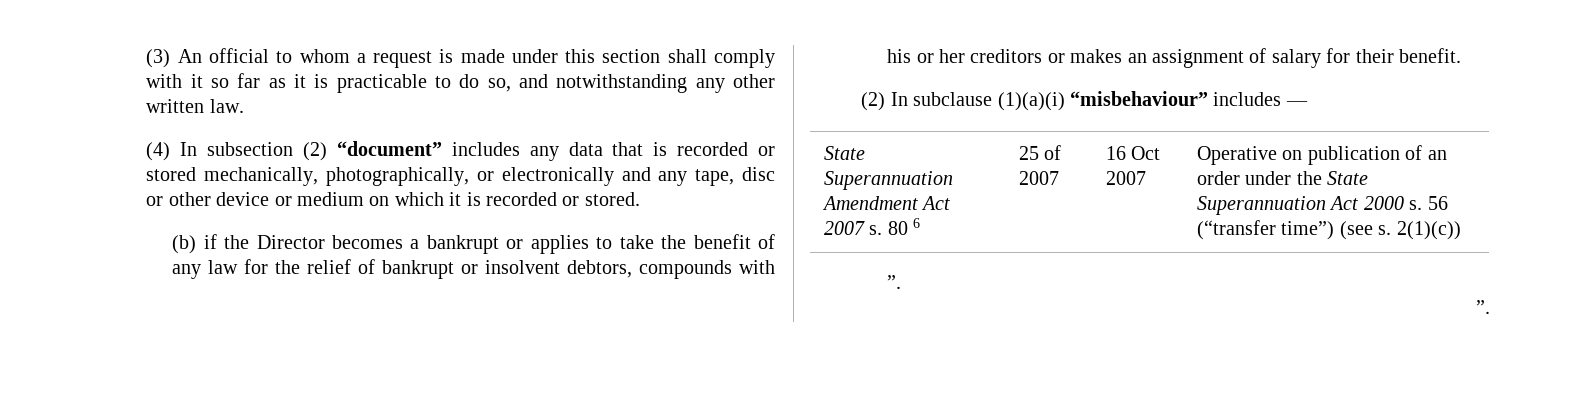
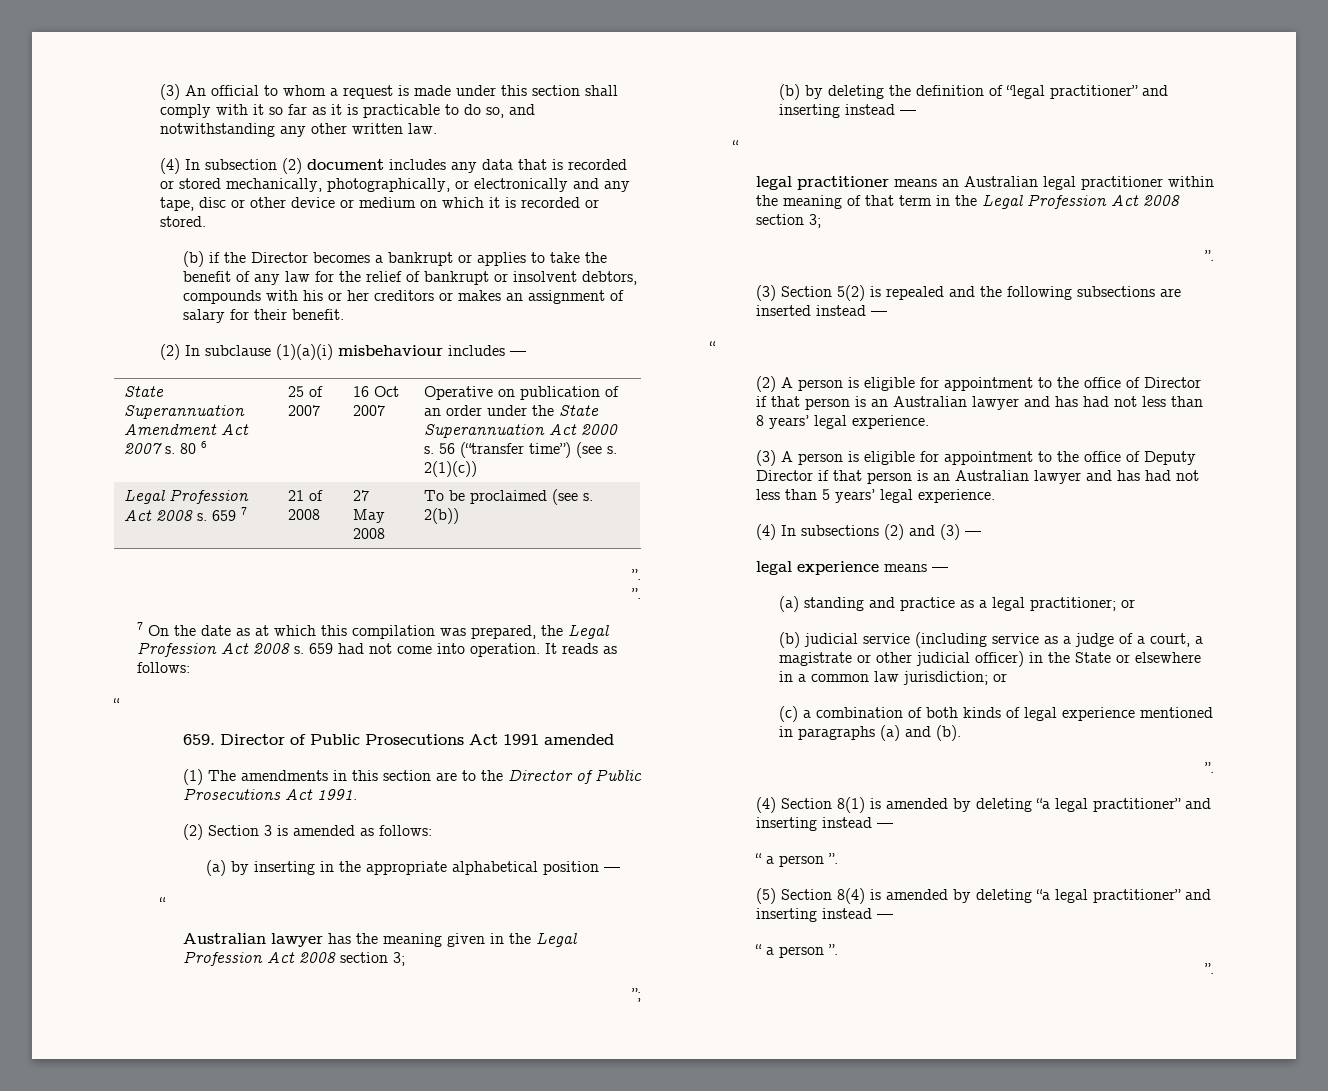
[336,141,442,156] “document” -> [306,159,384,170] document
[1070,91,1209,106] “misbehaviour” -> [337,345,443,356] misbehaviour
(1461, 230) // -> [123,489,249,504] [123,507,247,521] [287,490,323,501] [287,509,320,520] [352,490,369,501] [352,509,385,523] [352,528,385,539] [423,489,593,505] [423,508,459,524] [632,569,641,580] [632,588,641,599] [136,622,609,639] [136,642,617,657] [136,662,190,673] [113,698,120,709] [182,734,614,745] [182,769,642,785] [182,788,357,800] [182,824,432,840] [205,860,620,876] [158,897,166,908] [182,932,577,947] [182,951,405,966] [632,988,641,1002] [778,84,1168,100] [778,104,916,118] [731,140,739,151] [755,176,1214,190] [755,194,1180,209] [755,214,821,228] [1205,250,1214,261] [755,285,1181,301] [755,305,887,316] [708,341,716,352] [755,376,1201,392] [755,396,1203,410] [755,415,929,429] [755,450,1196,466] [755,470,1199,484] [755,489,995,503] [755,524,981,540] [755,561,948,575] [778,596,1135,612] [778,632,1203,648] [778,651,1201,667] [778,671,1007,685] [778,706,1213,722] [778,725,961,741] [1205,762,1214,773] [755,797,1211,813] [755,817,893,831] [754,853,838,867] [755,888,1211,904] [755,908,893,922] [754,944,824,958] // Legal Profession Act 2008 s. 659 7 | 21 of 2008 | 27 May 2008 | To be proclaimed (see s. 2(b)) // ”. // ”. // 7 On the date as at which this compilation was prepared, the Legal Profession Act 2008 s. 659 had not come into operation. It reads as follows: // “ // 659. Director of Public Prosecutions Act 1991 amended // (1) The amendments in this section are to the Director of Public Prosecutions Act 1991. // (2) Section 3 is amended as follows: // (a) by inserting in the appropriate alphabetical position — // “ // Australian lawyer has the meaning given in the Legal Profession Act 2008 section 3; // ”; // (b) by deleting the definition of “legal practitioner” and inserting instead — // “ // legal practitioner means an Australian legal practitioner within the meaning of that term in the Legal Profession Act 2008 section 3; // ”. // (3) Section 5(2) is repealed and the following subsections are inserted instead — // “ // (2) A person is eligible for appointment to the office of Director if that person is an Australian lawyer and has had not less than 8 years’ legal experience. // (3) A person is eligible for appointment to the office of Deputy Director if that person is an Australian lawyer and has had not less than 5 years’ legal experience. // (4) In subsections (2) and (3) — // legal experience means — // (a) standing and practice as a legal practitioner; or // (b) judicial service (including service as a judge of a court, a magistrate or other judicial officer) in the State or elsewhere in a common law jurisdiction; or // (c) a combination of both kinds of legal experience mentioned in paragraphs (a) and (b). // ”. // (4) Section 8(1) is amended by deleting “a legal practitioner” and inserting instead — // “ a person ”. // (5) Section 8(4) is amended by deleting “a legal practitioner” and inserting instead — // “ a person

